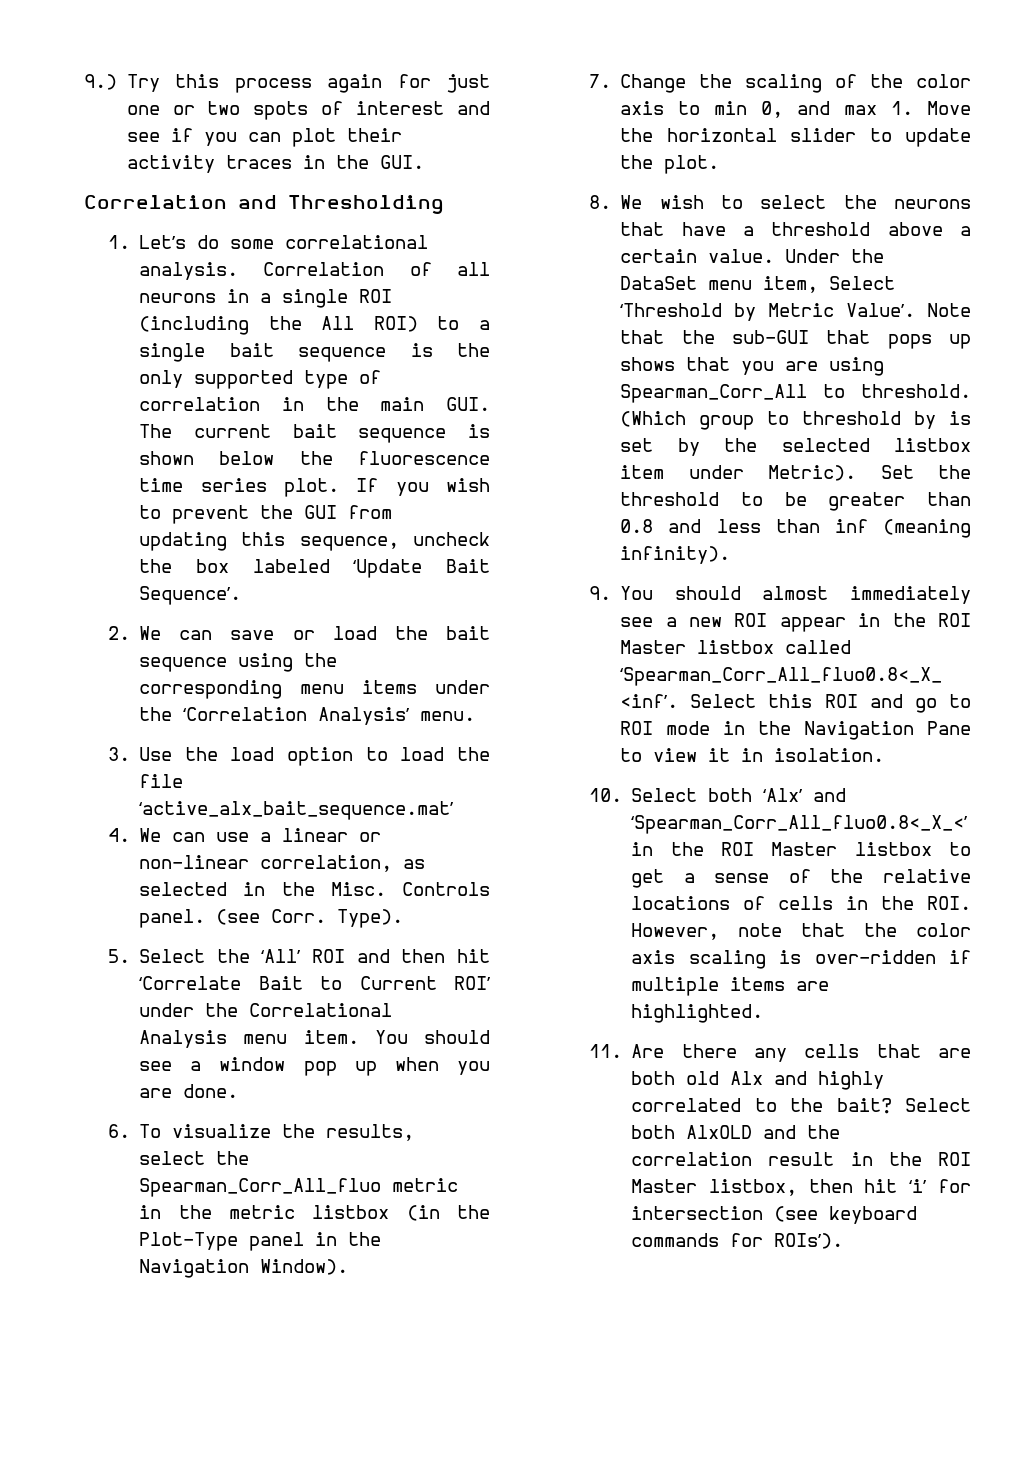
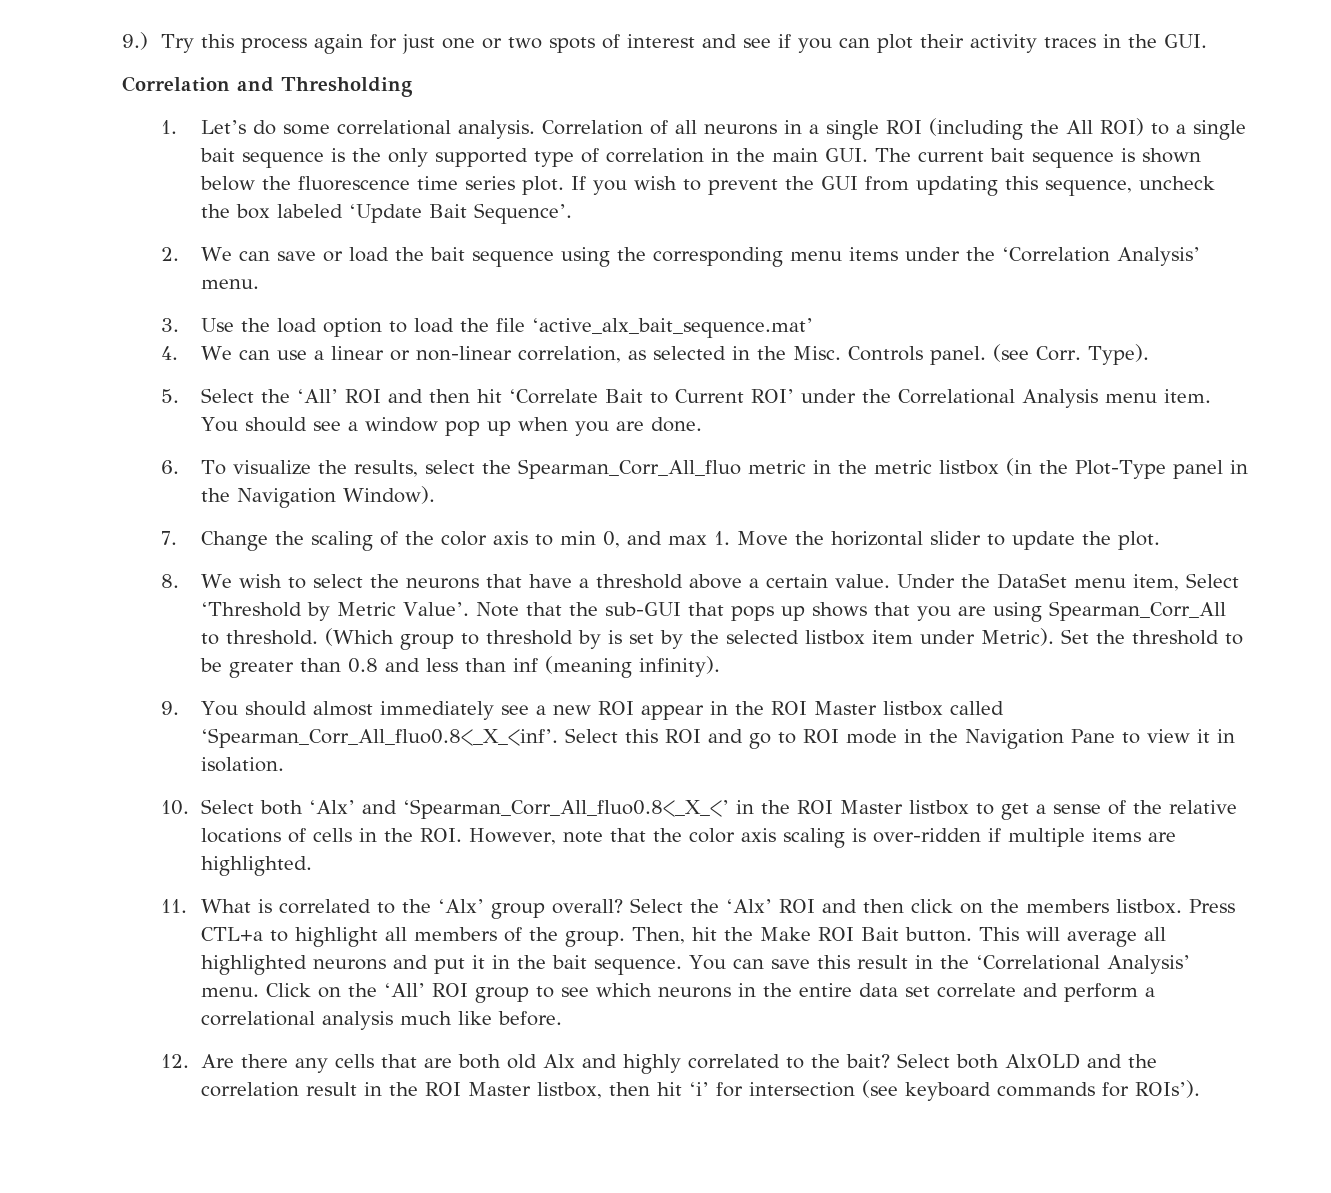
(622, 1051) none -> [200,898,1235,919] [200,927,1166,947] [200,955,1190,975] [200,983,1155,1003] [200,1011,562,1030] [161,1054,190,1068] What is correlated to the ‘Alx’ group overall? Select the ‘Alx’ ROI and then click on the members listbox. Press CTL+a to highlight all members of the group. Then, hit the Make ROI Bait button. This will average all highlighted neurons and put it in the bait sequence. You can save this result in the ‘Correlational Analysis’ menu. Click on the ‘All’ ROI group to see which neurons in the entire data set correlate and perform a correlational analysis much like before. // 12.

